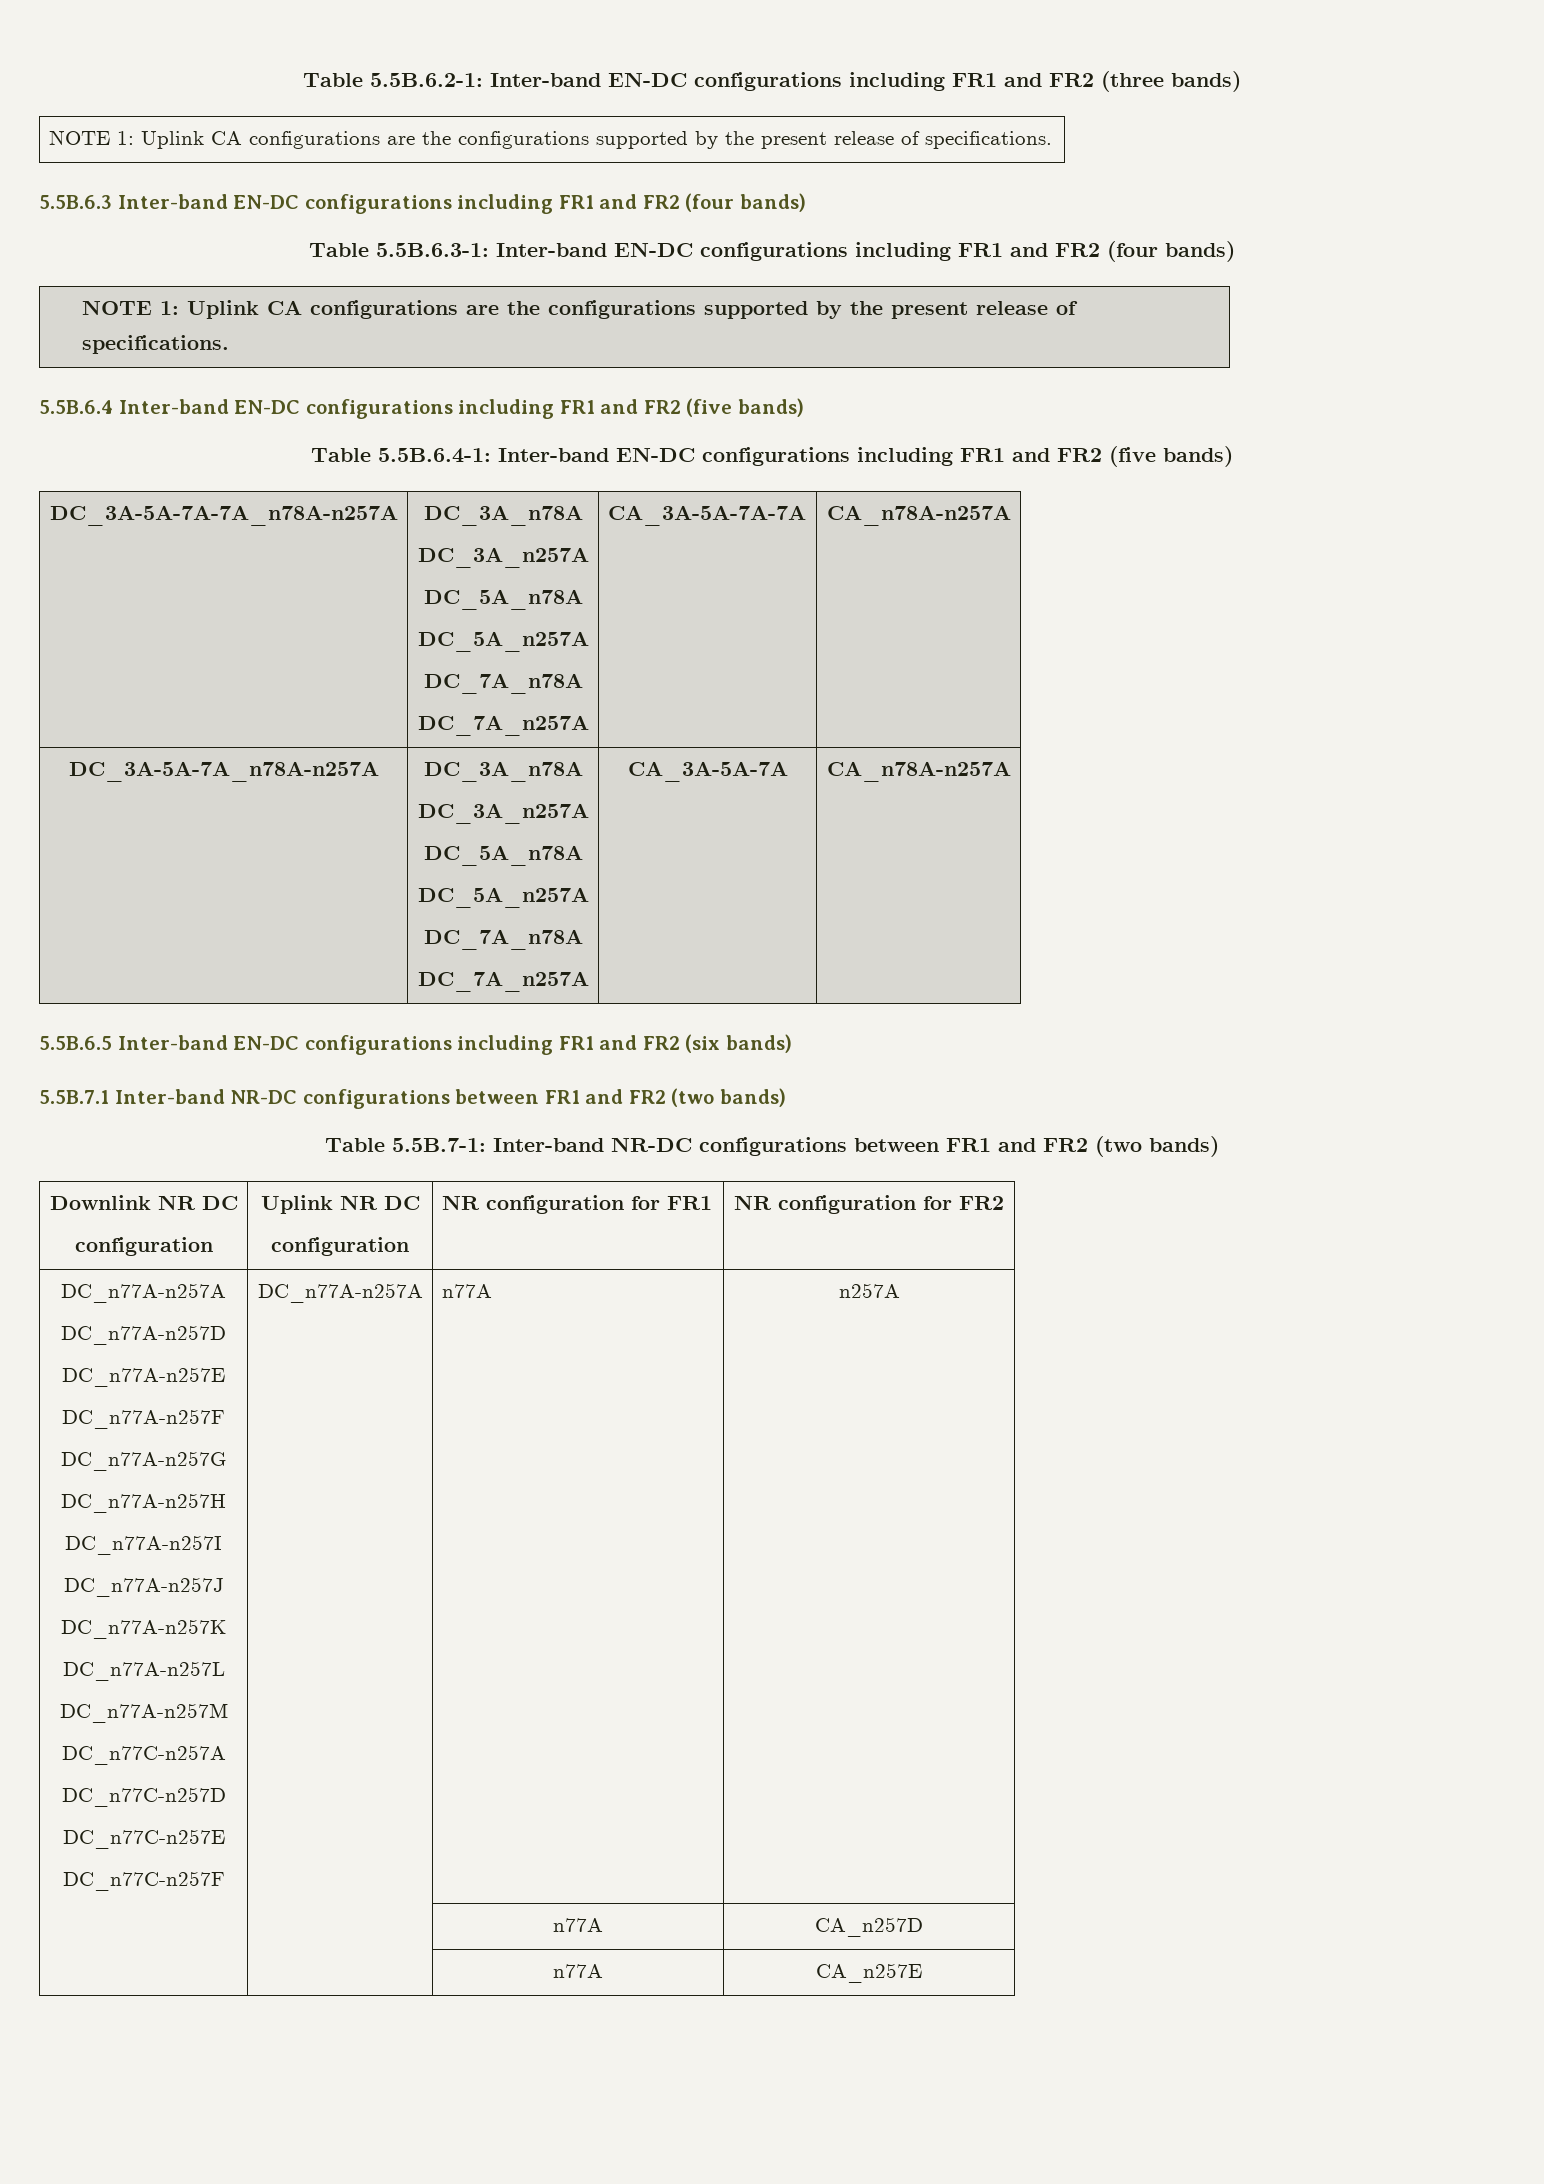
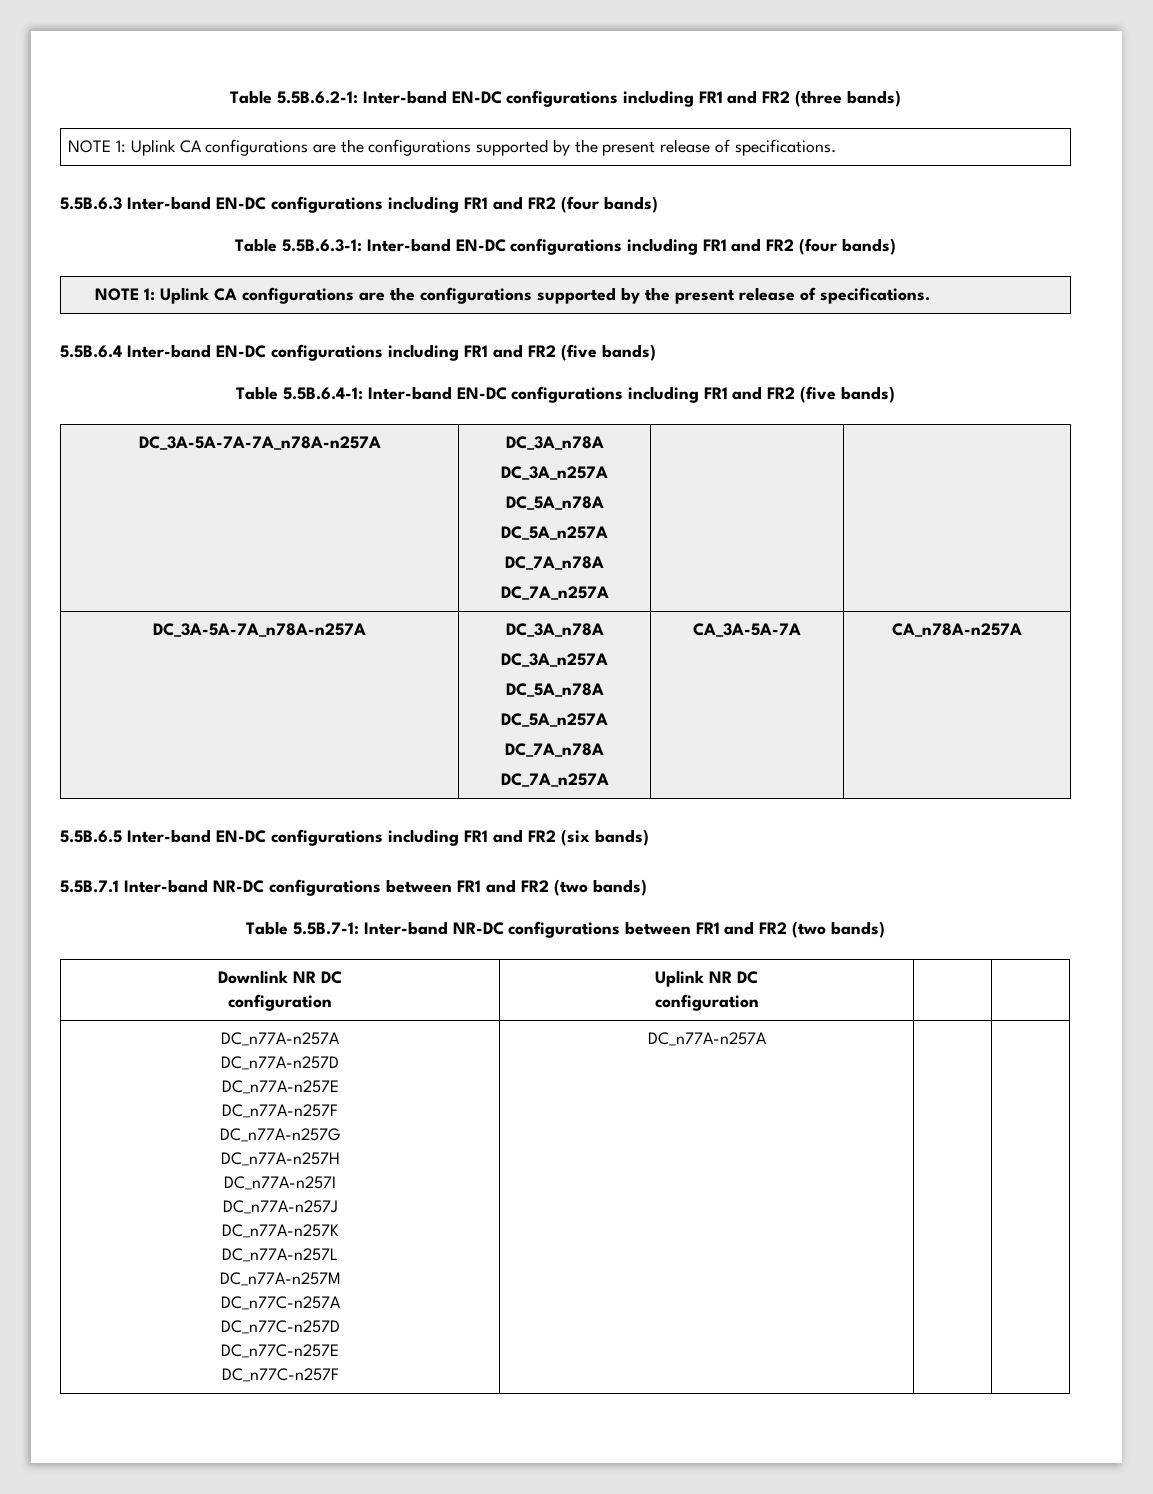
[607,505,806,526] [826,505,1011,526] CA_3A-5A-7A-7A | CA_n78A-n257A -> (609, 593) |
[441,1195,712,1214] [734,1195,1005,1214] NR configuration for FR1 | NR configuration for FR2 -> (759, 1002) |
[441,1284,492,1298] [838,1283,900,1298] [553,1918,603,1932] [815,1917,924,1937] [553,1964,603,1978] [816,1963,923,1983] n77A | n257A // | | n77A | CA_n257D // | | n77A | CA_n257E -> (767, 1039) |

